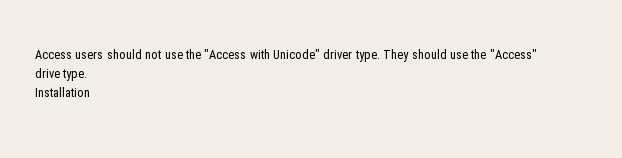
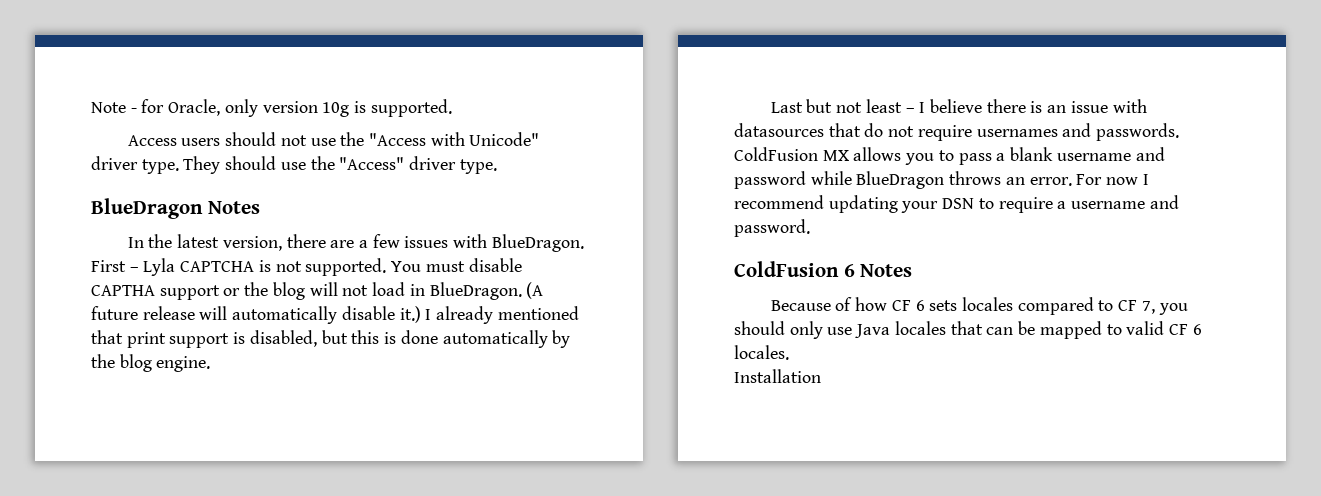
(35, 54) none -> [91,99,452,117] Note - for Oracle, only version 10g is supported. //
[35,68,88,81] drive type. -> [409,156,497,174] [91,198,260,219] [127,234,584,252] [91,258,522,276] [91,282,544,300] [91,306,579,324] [91,330,571,348] [91,354,211,372] [770,99,1147,113] [734,123,1180,141] [734,147,1165,165] [734,171,1149,189] [734,195,1179,213] [734,219,810,237] [734,261,913,277] [770,297,1188,315] [734,321,1202,339] [734,345,789,360] driver type. // BlueDragon Notes // In the latest version, there are a few issues with BlueDragon. First – Lyla CAPTCHA is not supported. You must disable CAPTHA support or the blog will not load in BlueDragon. (A future release will automatically disable it.) I already mentioned that print support is disabled, but this is done automatically by the blog engine. // Last but not least – I believe there is an issue with datasources that do not require usernames and passwords. ColdFusion MX allows you to pass a blank username and password while BlueDragon throws an error. For now I recommend updating your DSN to require a username and password. // ColdFusion 6 Notes // Because of how CF 6 sets locales compared to CF 7, you should only use Java locales that can be mapped to valid CF 6 locales.

